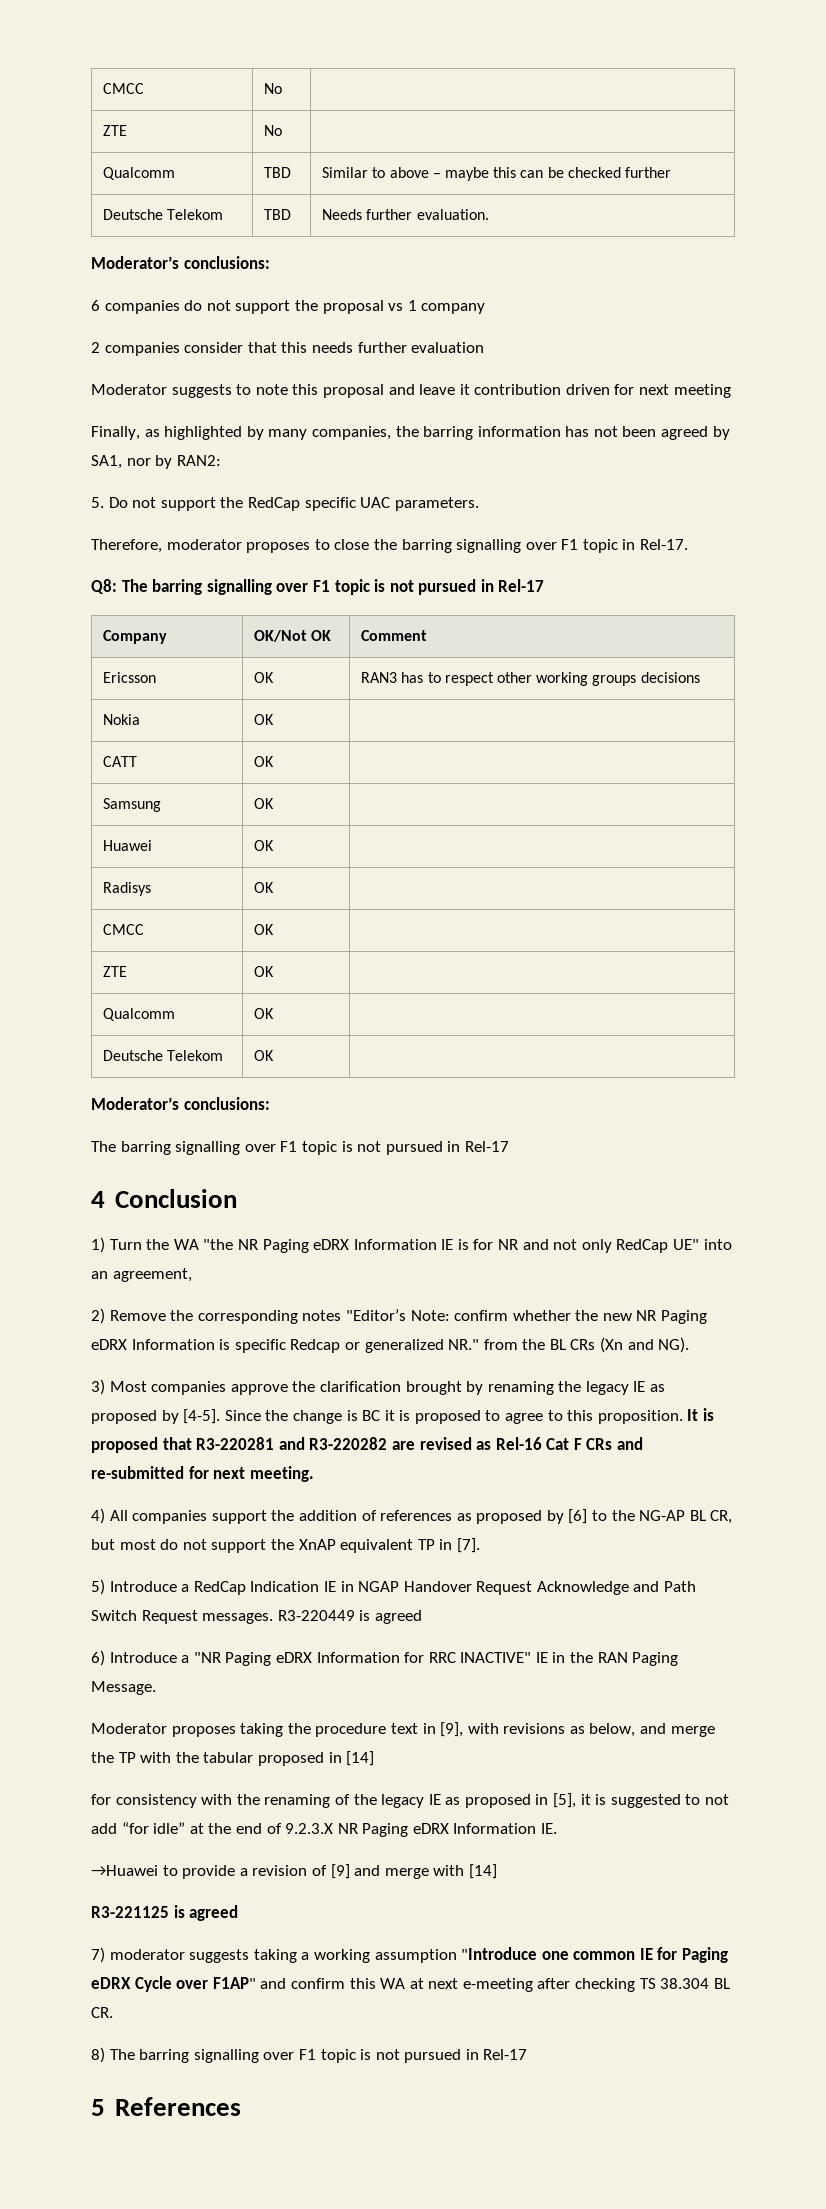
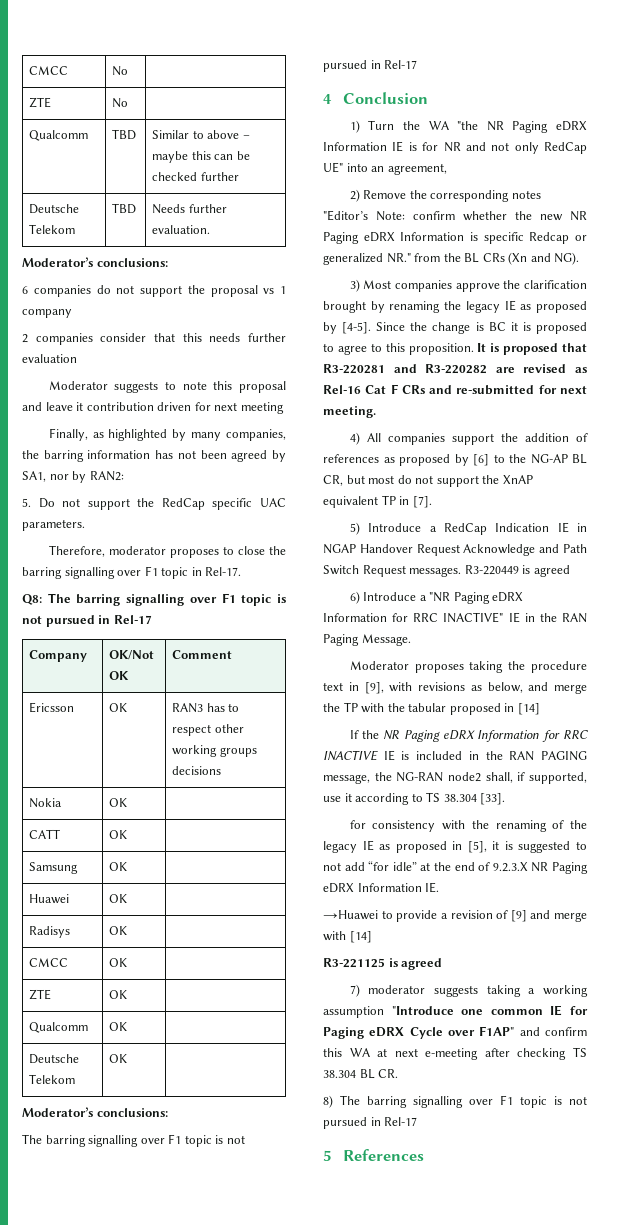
(375, 1758) none -> [349,730,589,742] [323,750,587,761] [323,772,587,784] [323,792,506,805] // If the NR Paging eDRX Information for RRC INACTIVE IE is included in the RAN PAGING message, the NG-RAN node2 shall, if supported, use it according to TS 38.304 [33].

